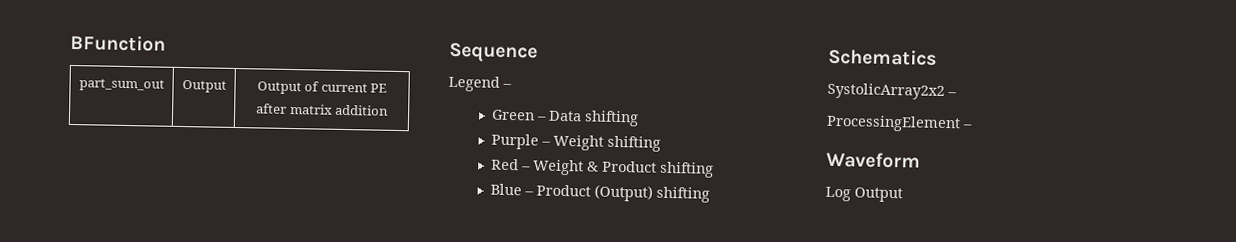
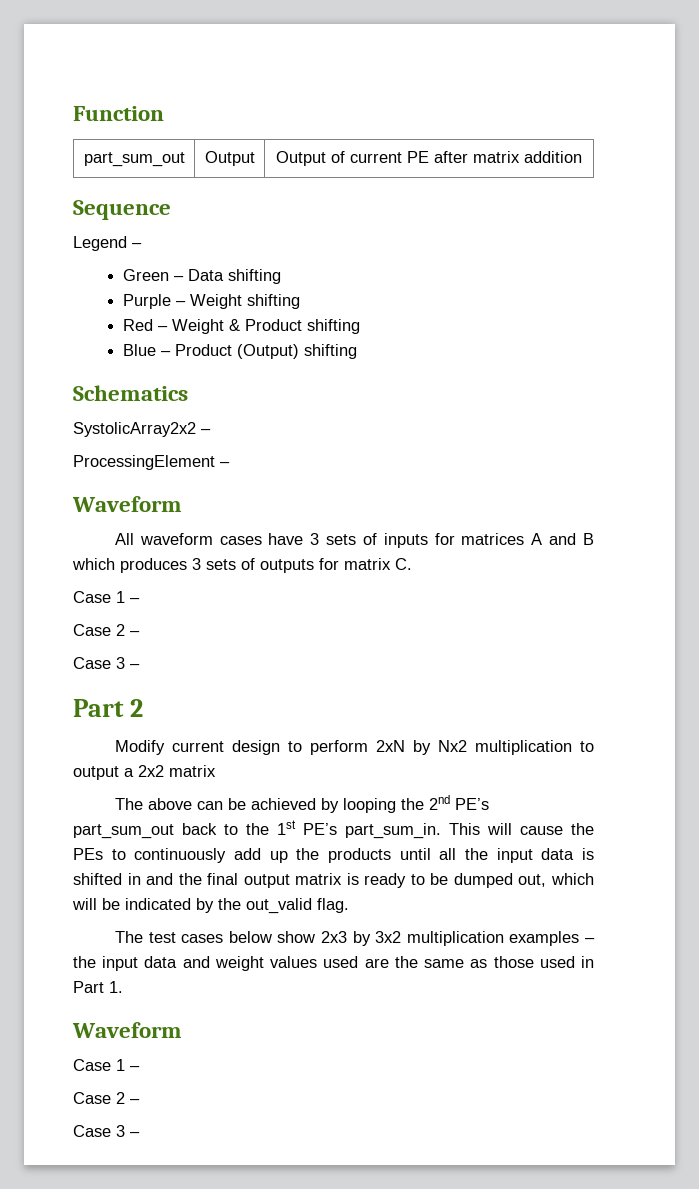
[70,34,166,52] BFunction -> [73,106,164,121] Function
[825,186,903,203] Log Output -> [114,533,595,548] [72,558,412,573] [73,591,140,603] [73,624,140,636] [73,657,140,669] [73,699,144,717] [114,740,594,755] [73,765,216,780] [114,795,489,813] [73,820,594,839] [73,848,594,863] [73,873,595,888] [72,898,349,914] [114,931,595,946] [73,956,594,971] [73,981,123,993] [72,1022,182,1038] [73,1059,140,1071] [73,1092,140,1104] [73,1125,140,1137] All waveform cases have 3 sets of inputs for matrices A and B which produces 3 sets of outputs for matrix C. // Case 1 – // Case 2 – // Case 3 – // Part 2 // Modify current design to perform 2xN by Nx2 multiplication to output a 2x2 matrix // The above can be achieved by looping the 2nd PE’s part_sum_out back to the 1st PE’s part_sum_in. This will cause the PEs to continuously add up the products until all the input data is shifted in and the final output matrix is ready to be dumped out, which will be indicated by the out_valid flag. // The test cases below show 2x3 by 3x2 multiplication examples – the input data and weight values used are the same as those used in Part 1. // Waveform // Case 1 – // Case 2 – // Case 3 –

